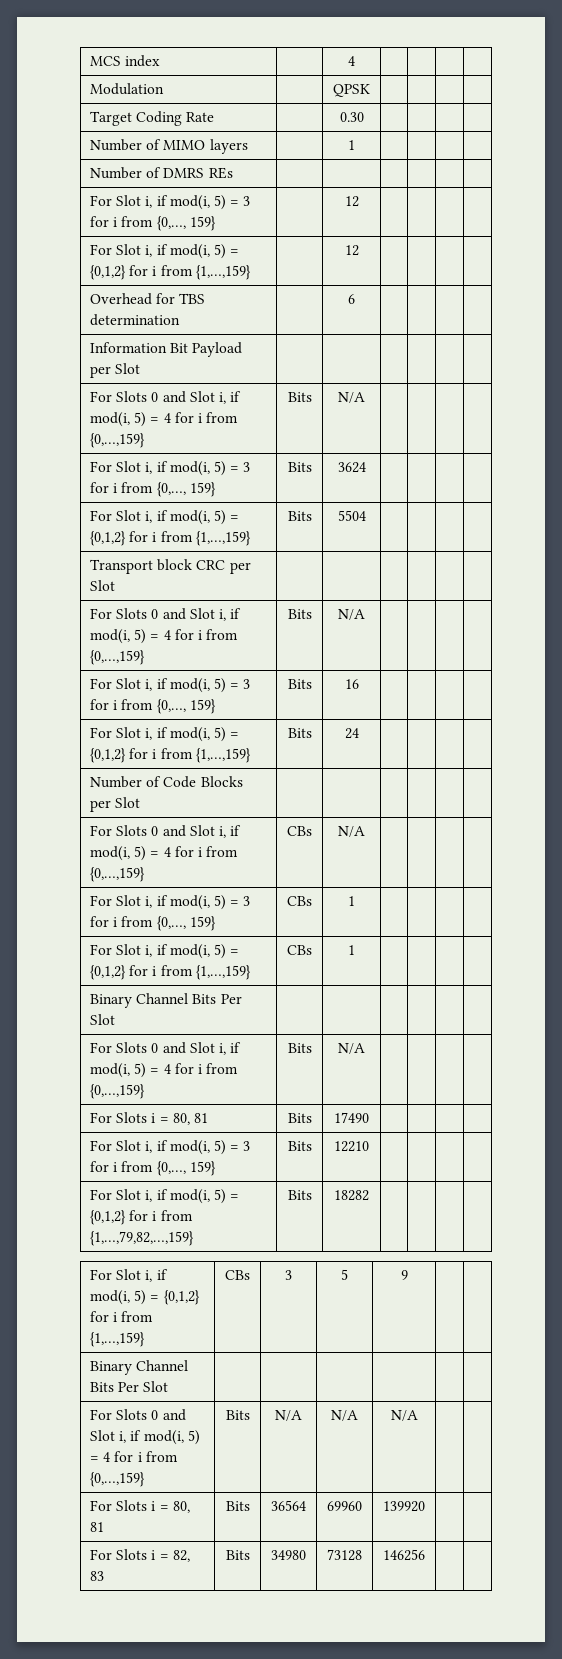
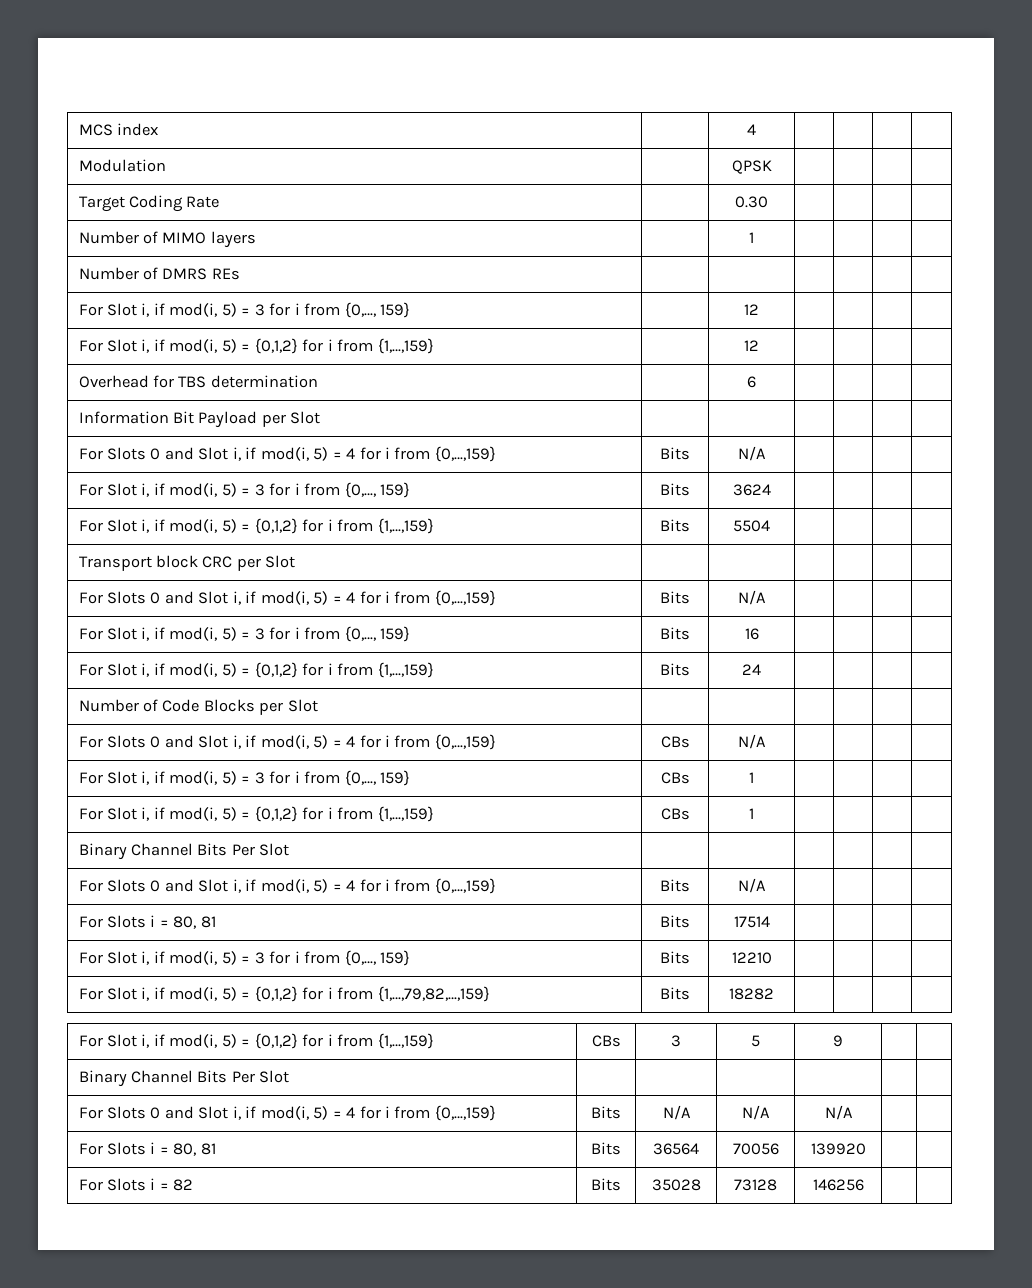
[334,1112,369,1123] 17490 -> [733,916,770,928] 17514
[327,1501,362,1511] 69960 -> [732,1143,779,1155] 70056
[172,1550,190,1562] [89,1571,104,1581] [225,1550,250,1560] [271,1550,306,1560] 82, 83 | Bits | 34980 -> [173,1179,194,1191] [591,1178,621,1191] [651,1179,701,1191] 82 | Bits | 35028

